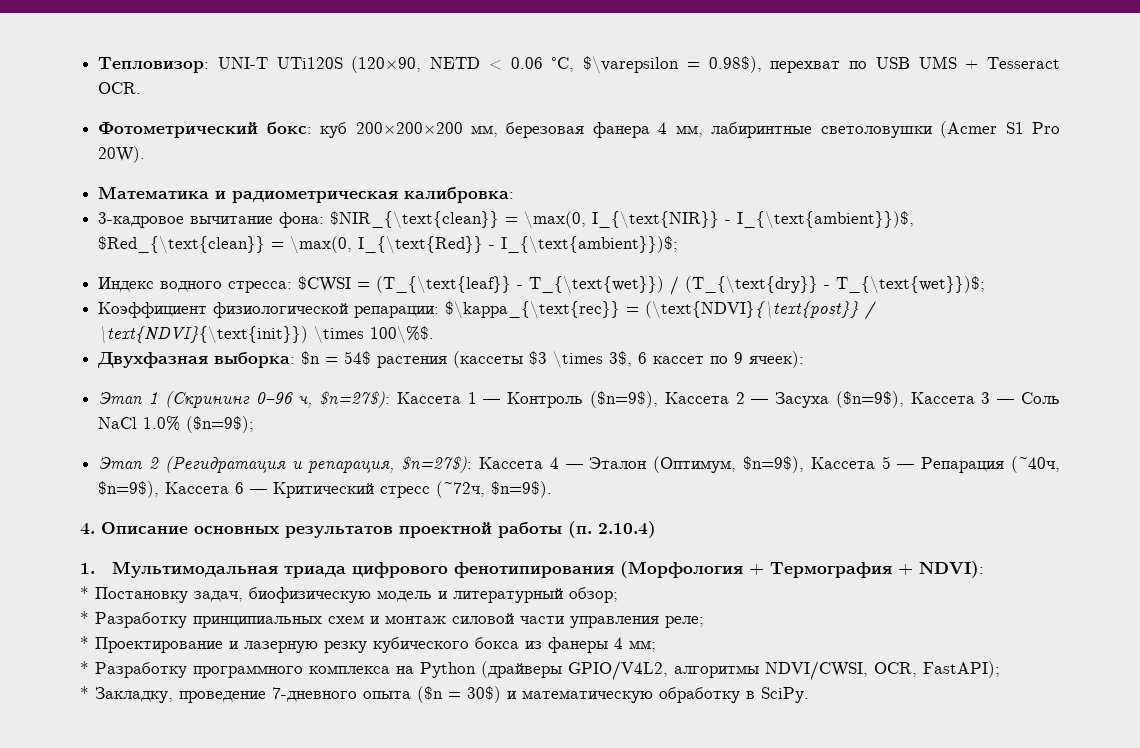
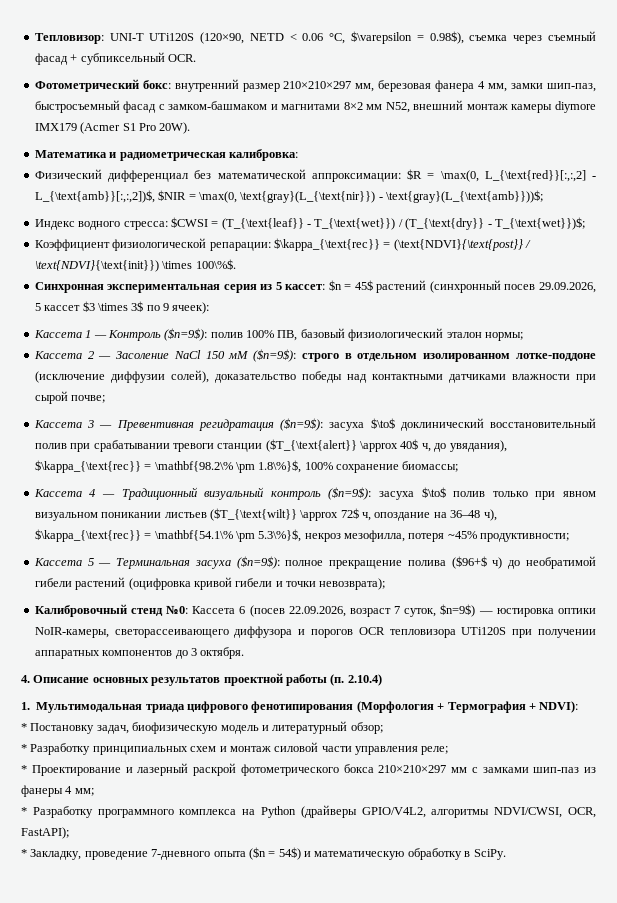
[770,56,1061,73] перехват по USB UMS + Tesseract -> [469,31,597,44] [34,52,165,65] съемка через съемный фасад + субпиксельный
[320,122,463,138] куб 200×200×200 -> [174,79,352,92] внутренний размер 210×210×297
[711,122,932,138] лабиринтные светоловушки -> [511,83,596,92] [34,100,596,113] [34,123,77,131] замки шип-паз, быстросъемный фасад с замком-башмаком и магнитами 8×2 мм N52, внешний монтаж камеры diymore IMX179
[98,211,915,229] [98,236,679,254] 3-кадровое вычитание фона: $NIR_{\text{clean}} = \max(0, I_{\text{NIR}} - I_{\text{ambient}})$, $Red_{\text{clean}} = \max(0, I_{\text{Red}} - I_{\text{ambient}})$; -> [34,169,596,182] [34,190,543,203] Физический дифференциал без математической аппроксимации: $R = \max(0, L_{\text{red}}[:,:,2] - L_{\text{amb}}[:,:,2])$, $NIR = \max(0, \text{gray}(L_{\text{nir}}) - \text{gray}(L_{\text{amb}}))$;
[97,351,805,369] [98,391,1060,409] [98,416,255,433] [98,456,1061,474] [98,481,553,498] Двухфазная выборка: $n = 54$ растения (кассеты $3 \times 3$, 6 кассет по 9 ячеек): // Этап 1 (Скрининг 0–96 ч, $n=27$): Кассета 1 — Контроль ($n=9$), Кассета 2 — Засуха ($n=9$), Кассета 3 — Соль NaCl 1.0% ($n=9$); // Этап 2 (Регидратация и репарация, $n=27$): Кассета 4 — Эталон (Оптимум, $n=9$), Кассета 5 — Репарация (~40ч, $n=9$), Кассета 6 — Критический стресс (~72ч, $n=9$). -> [34,280,596,293] [34,301,210,314] [33,328,523,341] [33,349,596,362] [34,370,596,383] [34,391,106,404] [33,418,596,431] [34,439,507,452] [34,460,459,473] [33,487,596,500] [34,508,497,521] [34,529,570,542] [33,556,596,569] [34,577,386,590] [34,604,596,617] [34,626,596,638] [34,647,245,659] Синхронная экспериментальная серия из 5 кассет: $n = 45$ растений (синхронный посев 29.09.2026, 5 кассет $3 \times 3$ по 9 ячеек): // Кассета 1 — Контроль ($n=9$): полив 100% ПВ, базовый физиологический эталон нормы; // Кассета 2 — Засоление NaCl 150 мМ ($n=9$): строго в отдельном изолированном лотке-поддоне (исключение диффузии солей), доказательство победы над контактными датчиками влажности при сырой почве; // Кассета 3 — Превентивная регидратация ($n=9$): засуха $\to$ доклинический восстановительный полив при срабатывании тревоги станции ($T_{\text{alert}} \approx 40$ ч, до увядания), $\kappa_{\text{rec}} = \mathbf{98.2\% \pm 1.8\%}$, 100% сохранение биомассы; // Кассета 4 — Традиционный визуальный контроль ($n=9$): засуха $\to$ полив только при явном визуальном поникании листьев ($T_{\text{wilt}} \approx 72$ ч, опоздание на 36–48 ч), $\kappa_{\text{rec}} = \mathbf{54.1\% \pm 5.3\%}$, некроз мезофилла, потеря ~45% продуктивности; // Кассета 5 — Терминальная засуха ($n=9$): полное прекращение полива ($96+$ ч) до необратимой гибели растений (оцифровка кривой гибели и точки невозврата); // Калибровочный стенд №0: Кассета 6 (посев 22.09.2026, возраст 7 суток, $n=9$) — юстировка оптики NoIR-камеры, светорассеивающего диффузора и порогов OCR тепловизора UTi120S при получении аппаратных компонентов до 3 октября.
[244,637,519,653] лазерную резку кубического бокса -> [137,763,580,776] лазерный раскрой фотометрического бокса 210×210×297 мм с замками шип-паз
[467,686,501,703] 30$) -> [278,847,301,860] 54$)

